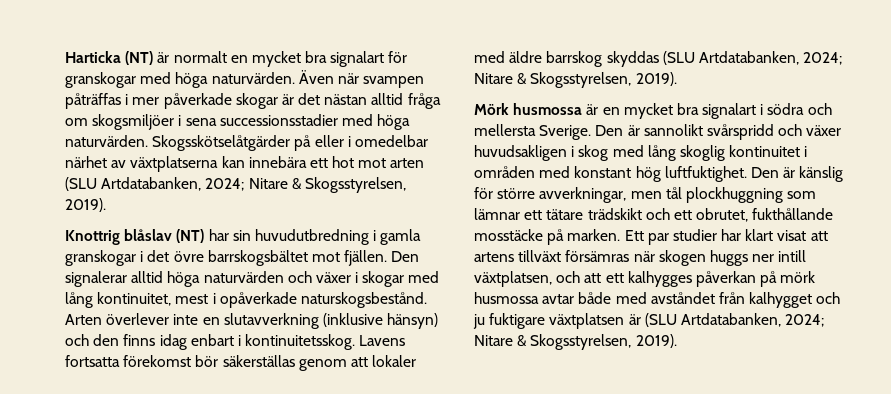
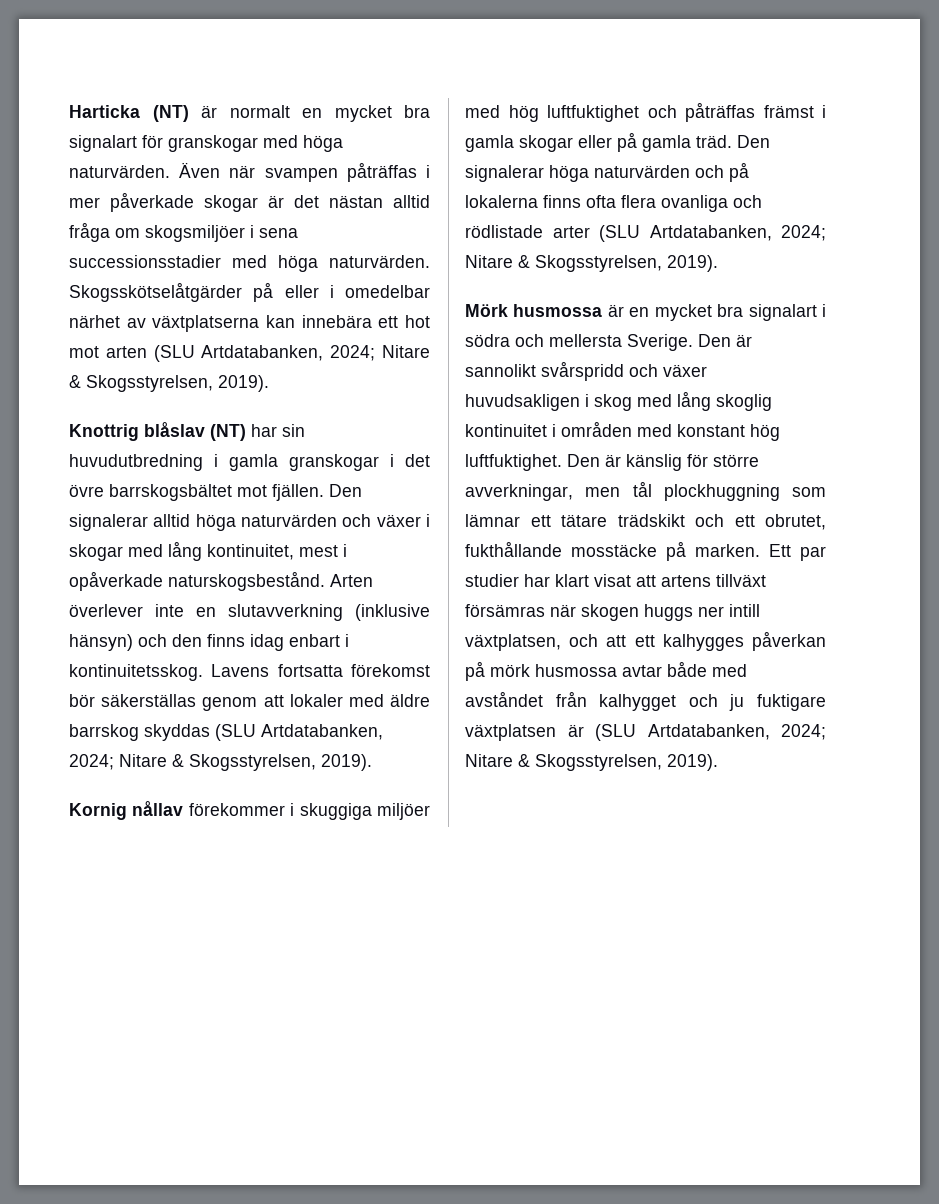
(677, 79) none -> [69,801,430,820] [465,102,826,122] [465,132,770,152] [465,162,749,182] [465,195,762,212] [465,225,826,242] [465,255,718,272] // Kornig nållav förekommer i skuggiga miljöer med hög luftfuktighet och påträffas främst i gamla skogar eller på gamla träd. Den signalerar höga naturvärden och på lokalerna finns ofta flera ovanliga och rödlistade arter (SLU Artdatabanken, 2024; Nitare & Skogsstyrelsen, 2019).

